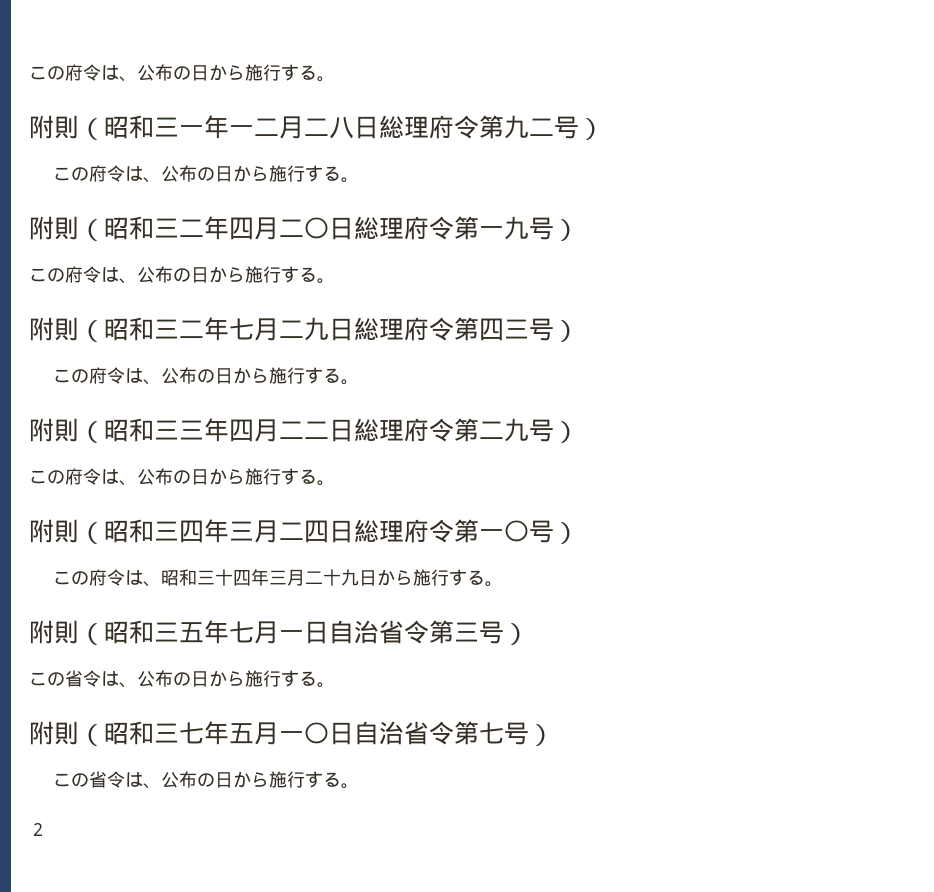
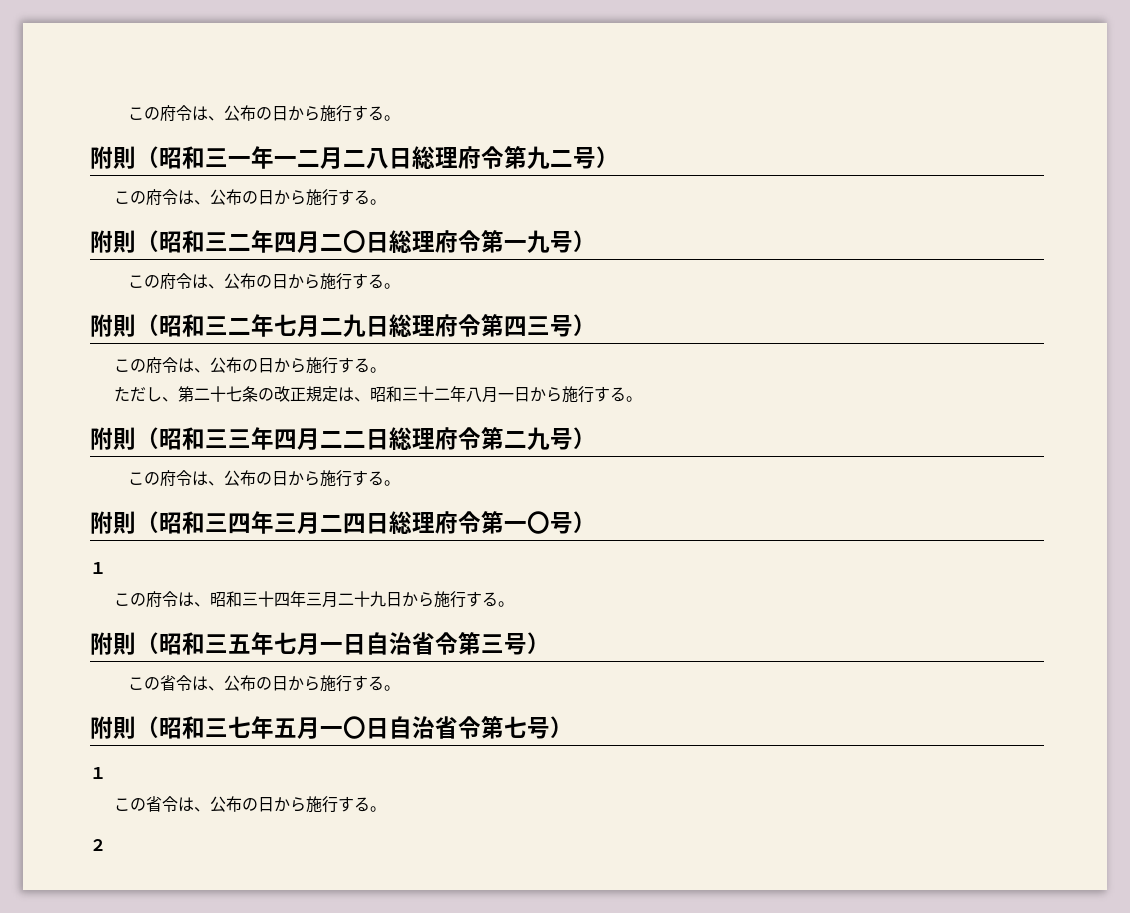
(360, 382) none -> [114,386,643,403] // ただし、第二十七条の改正規定は、昭和三十二年八月一日から施行する。
(579, 533) none -> [90,562,106,574] // １
(554, 735) none -> [90,767,106,779] // １

